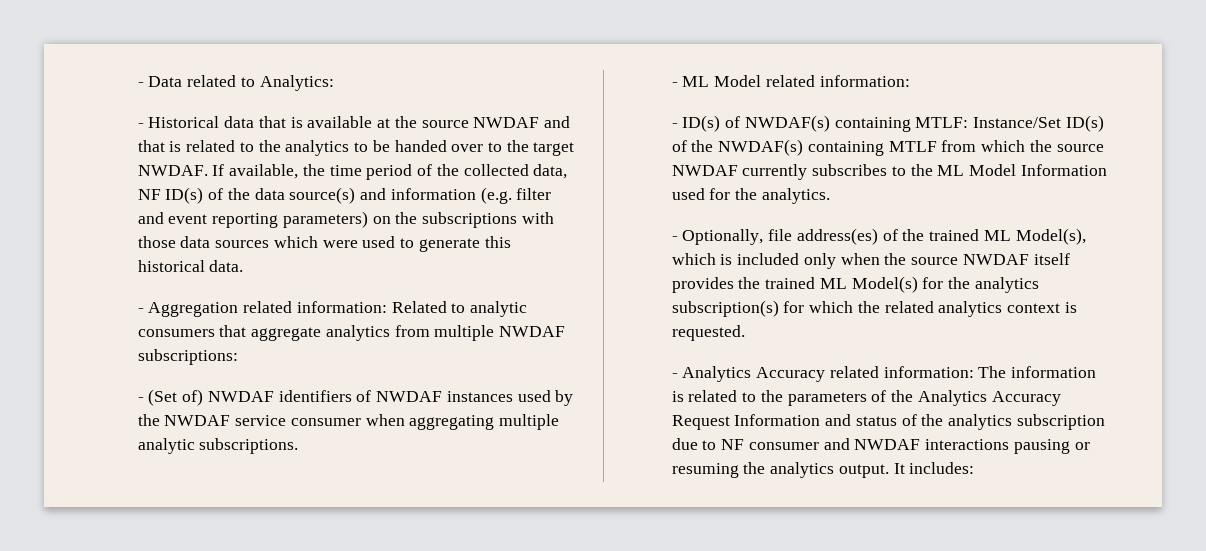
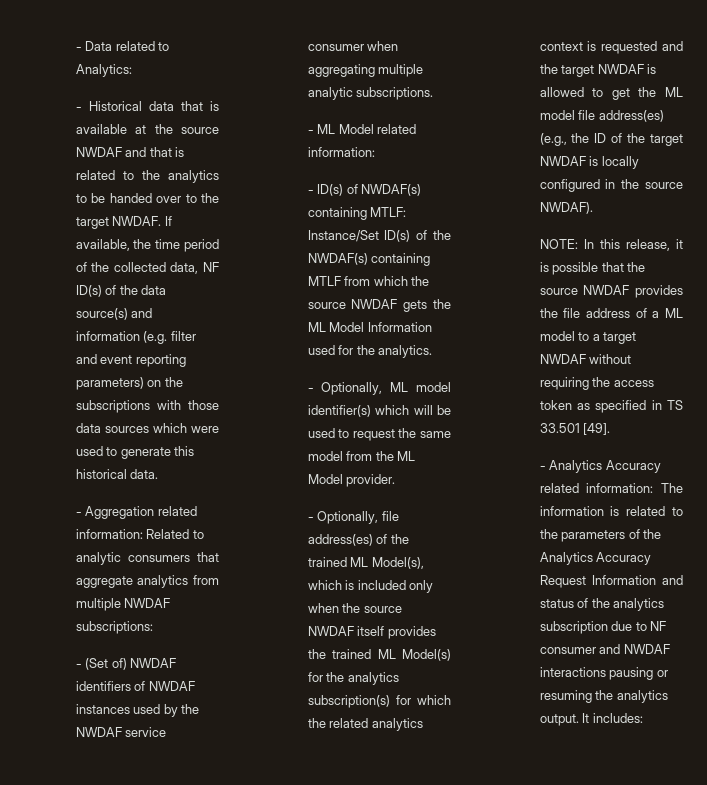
[742,164,906,180] currently subscribes to -> [403,300,428,312] gets
(830, 196) none -> [307,382,451,395] [307,405,451,417] [307,428,451,441] [307,451,416,461] [307,474,396,487] // - Optionally, ML model identifier(s) which will be used to request the same model from the ML Model provider.
[671,325,745,341] requested. -> [601,41,683,54] [539,64,657,77] [539,87,683,100] [539,110,664,122] [539,133,683,146] [539,156,639,169] [539,179,683,192] [539,202,593,214] [539,239,683,251] [539,262,646,275] [539,285,683,298] [539,308,683,318] [539,331,637,344] [539,354,632,364] [539,377,654,390] [539,400,683,413] [539,423,611,435] requested and the target NWDAF is allowed to get the ML model file address(es) (e.g., the ID of the target NWDAF is locally configured in the source NWDAF). // NOTE: In this release, it is possible that the source NWDAF provides the file address of a ML model to a target NWDAF without requiring the access token as specified in TS 33.501 [49].

